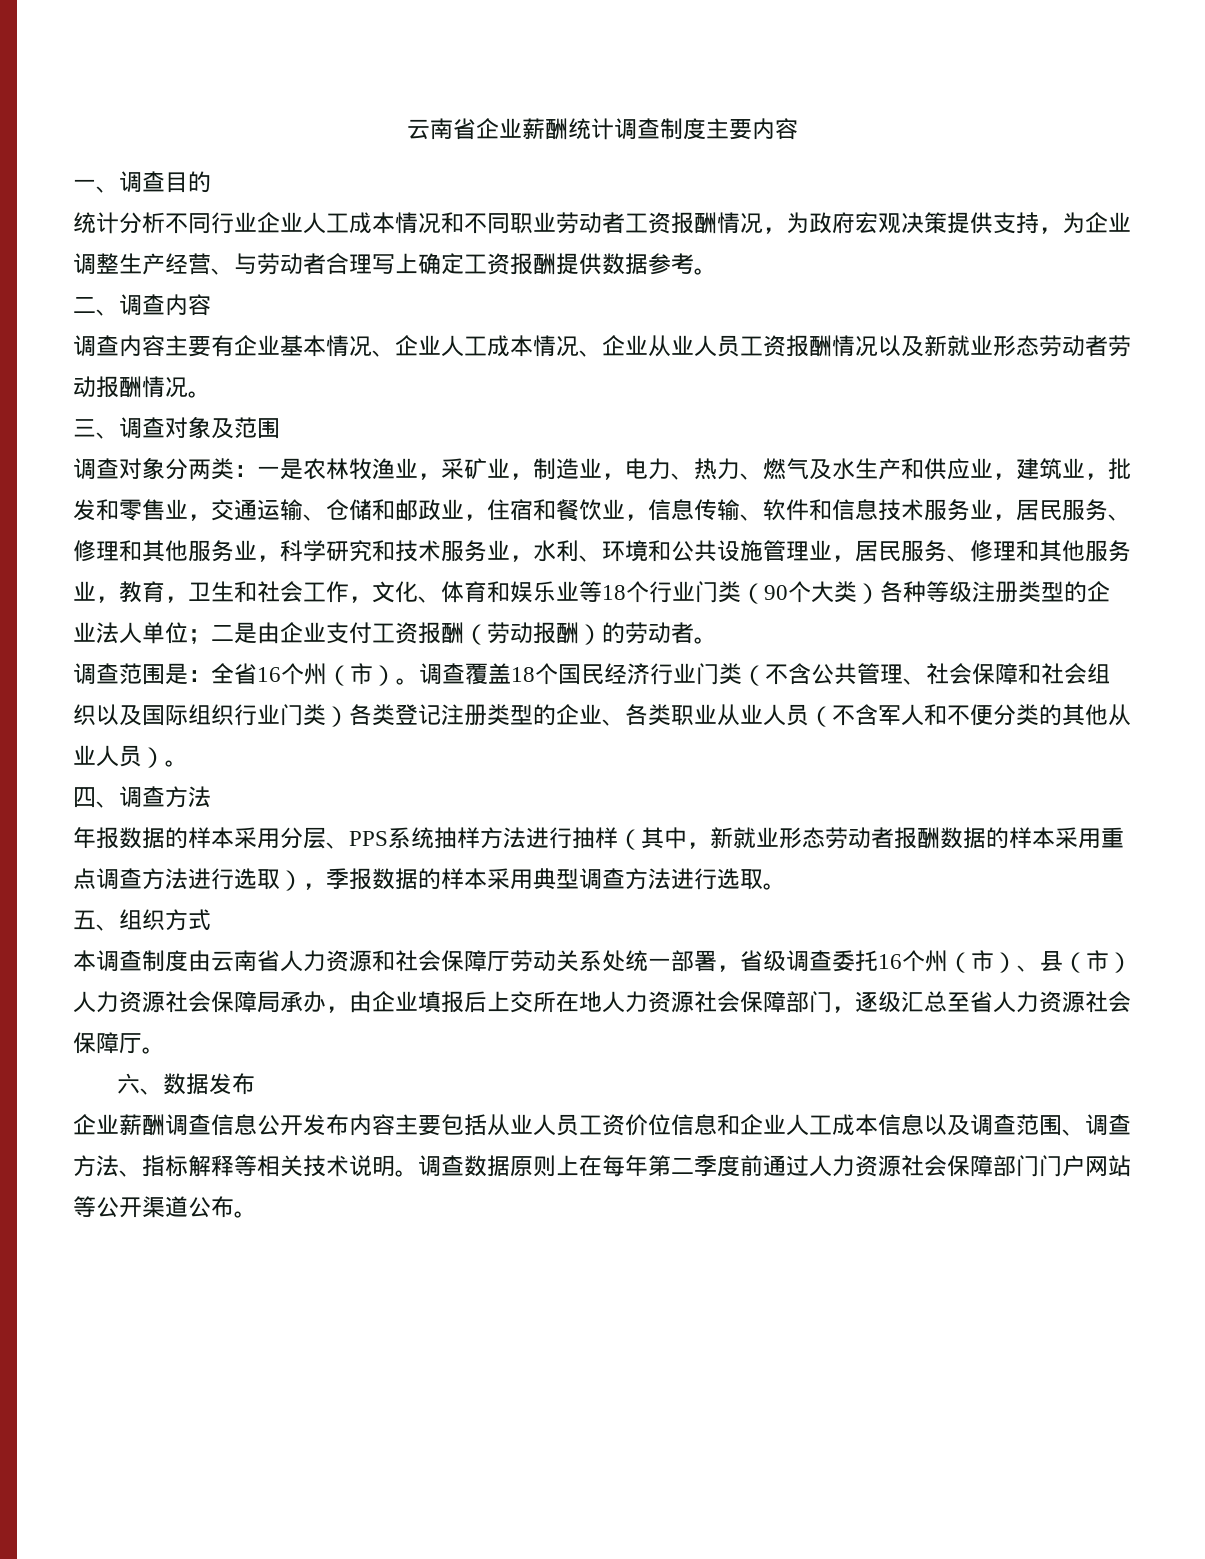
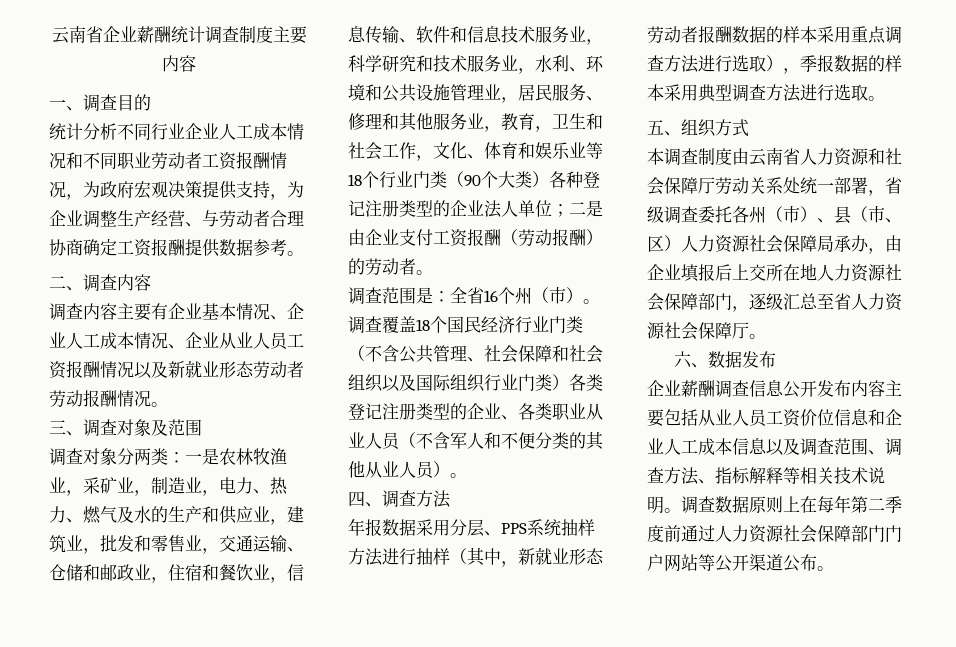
[372,253,418,274] 写上 -> [49,239,83,256] 协商
(855, 469) none -> [151,506,168,523] 的
[1016,499,1131,521] [73,540,280,562] 居民服务、修理和其他服务业， -> (603, 42) none
[926,581,972,603] 等级 -> [583,171,600,188] [348,200,365,216] 登记
[165,827,234,849] 的样本 -> (416, 527) none
[878,950,925,972] 16个 -> [732,206,749,223] 各
(1109, 961) none -> [885,218,902,223] [647,235,664,252] 、区

